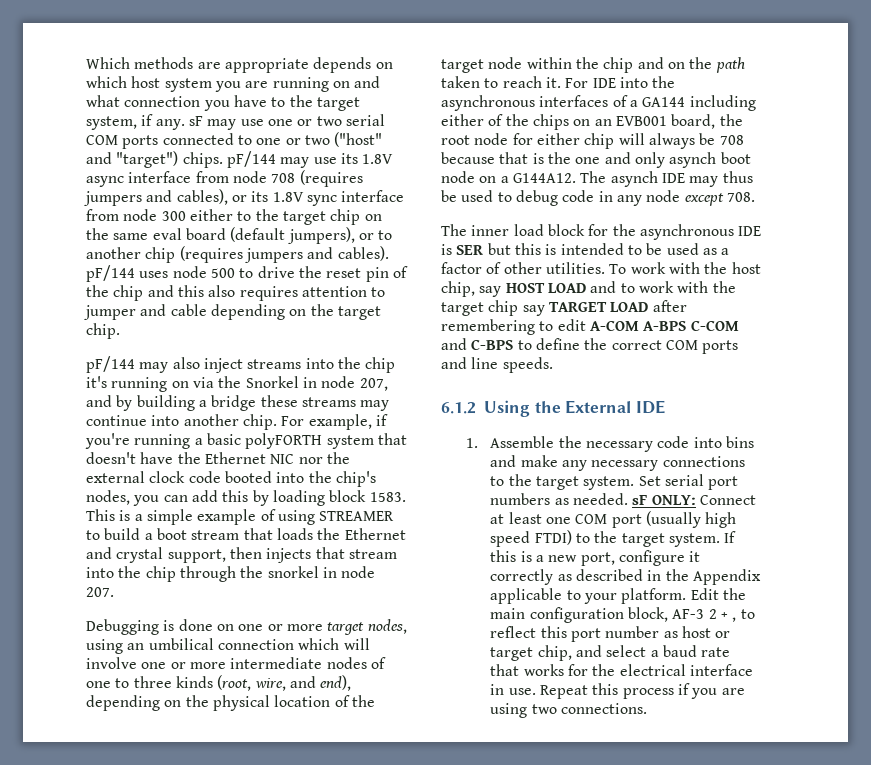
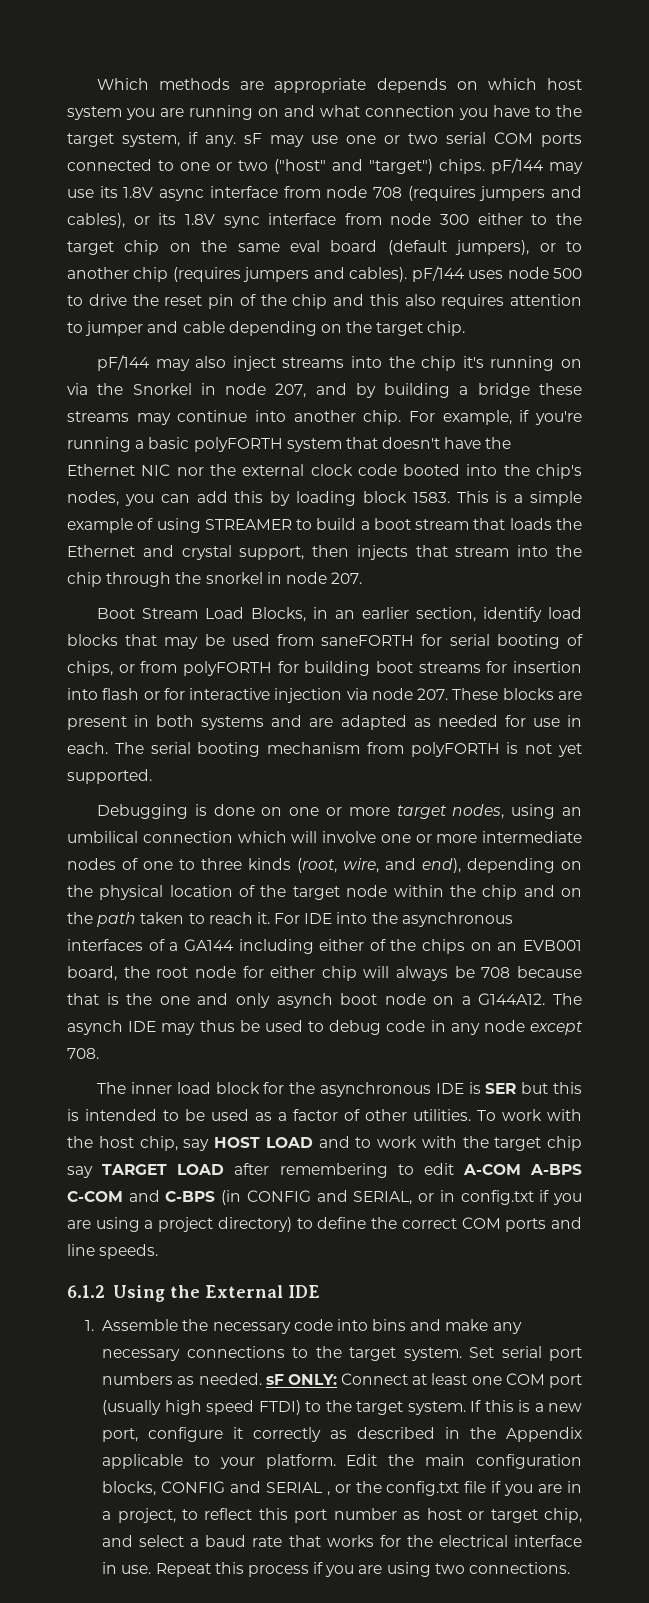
(114, 592) none -> [97,607,583,622] [67,634,583,649] [67,661,582,676] [67,688,582,703] [67,715,582,730] [67,742,582,757] [67,769,152,784] // Boot Stream Load Blocks, in an earlier section, identify load blocks that may be used from saneFORTH for serial booting of chips, or from polyFORTH for building boot streams for insertion into flash or for interactive injection via node 207. These blocks are present in both systems and are adapted as needed for use in each. The serial booting mechanism from polyFORTH is not yet supported.
(514, 344) none -> [221,1190,583,1205] [67,1217,292,1232] (in CONFIG and SERIAL, or in config.txt if you are using a project directory)
[628,607,737,622] block, AF-3 2 + , -> [102,1481,582,1496] [102,1508,176,1523] blocks, CONFIG and SERIAL , or the config.txt file if you are in a project,

